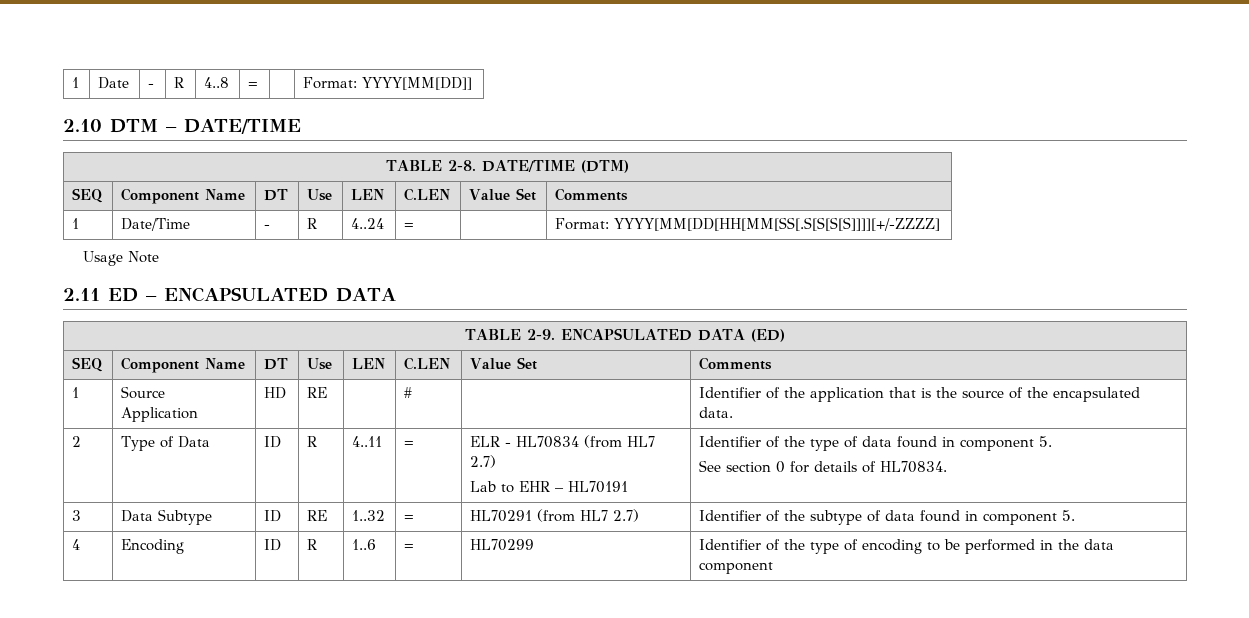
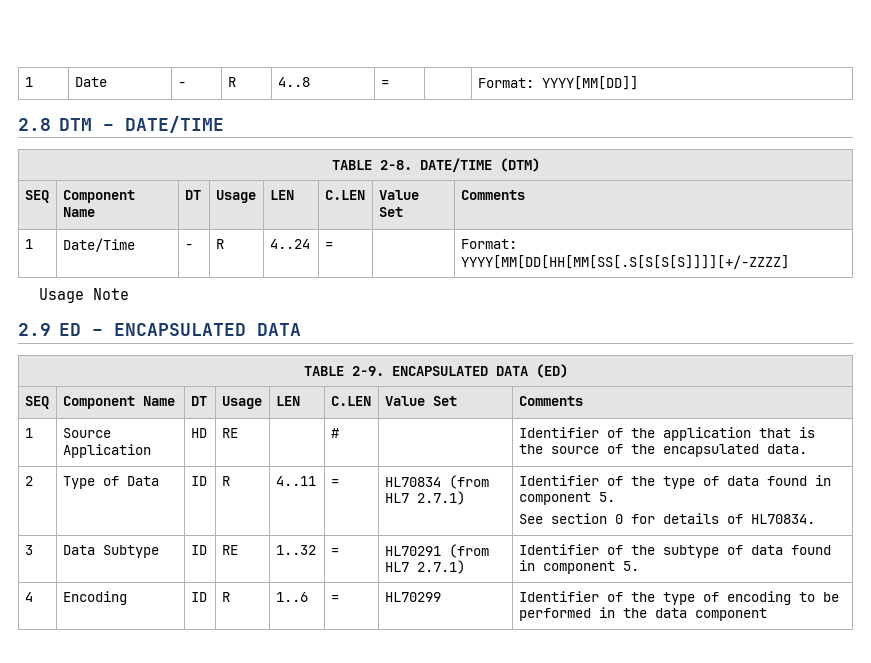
[63,119,102,132] 2.10 -> [18,118,51,131] 2.8
[307,189,333,201] Use -> [215,190,256,203] Usage
[63,288,100,301] 2.11 -> [18,323,51,336] 2.9
[307,358,333,370] Use -> [221,396,262,409] Usage
[470,436,512,447] ELR - -> (339, 482) none
[470,455,497,468] [470,481,629,493] 2.7) // Lab to EHR – HL70191 -> [416,491,465,505] 2.7.1)
[613,509,640,522] 2.7) -> [416,560,465,574] 2.7.1)

